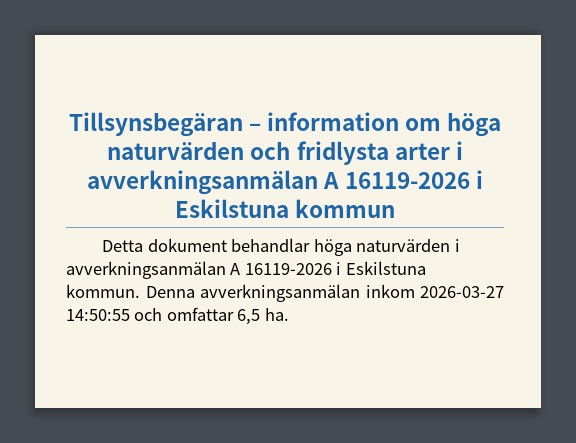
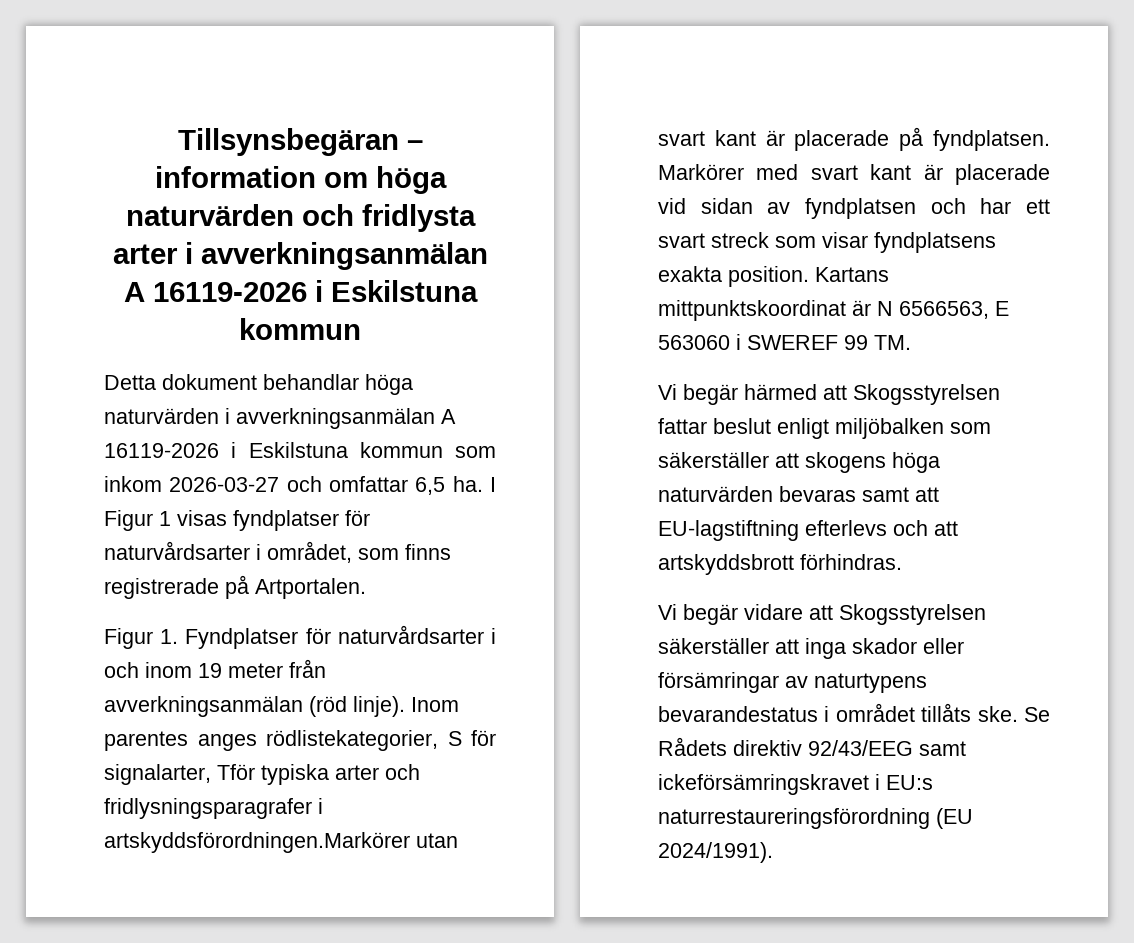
[66,284,360,302] kommun. Denna avverkningsanmälan -> [359,442,496,458] kommun som
[66,309,130,321] 14:50:55 -> (280, 484) none
(289, 314) none -> [489,477,496,492] [104,510,370,531] [104,541,451,563] [104,575,366,599] [104,625,496,649] [104,659,326,678] [104,696,459,717] [104,730,496,751] [104,764,420,785] [104,798,323,819] [104,832,458,853] [658,127,1050,151] [658,164,1050,185] [658,198,1050,219] [658,232,996,253] [658,266,889,287] [658,300,1009,321] [658,334,911,350] [658,384,1000,405] [658,418,991,439] [658,452,940,473] [658,486,939,502] [658,520,958,541] [658,554,902,575] [658,604,986,625] [658,638,964,659] [658,672,927,693] [658,703,1050,722] [658,737,966,756] [658,774,933,795] [658,808,973,829] [658,842,773,863] I Figur 1 visas fyndplatser för naturvårdsarter i området, som finns registrerade på Artportalen. // Figur 1. Fyndplatser för naturvårdsarter i och inom 19 meter från avverkningsanmälan (röd linje). Inom parentes anges rödlistekategorier, S för signalarter, Tför typiska arter och fridlysningsparagrafer i artskyddsförordningen.Markörer utan svart kant är placerade på fyndplatsen. Markörer med svart kant är placerade vid sidan av fyndplatsen och har ett svart streck som visar fyndplatsens exakta position. Kartans mittpunktskoordinat är N 6566563, E 563060 i SWEREF 99 TM. // Vi begär härmed att Skogsstyrelsen fattar beslut enligt miljöbalken som säkerställer att skogens höga naturvärden bevaras samt att EU-lagstiftning efterlevs och att artskyddsbrott förhindras. // Vi begär vidare att Skogsstyrelsen säkerställer att inga skador eller försämringar av naturtypens bevarandestatus i området tillåts ske. Se Rådets direktiv 92/43/EEG samt ickeförsämringskravet i EU:s naturrestaureringsförordning (EU 2024/1991).

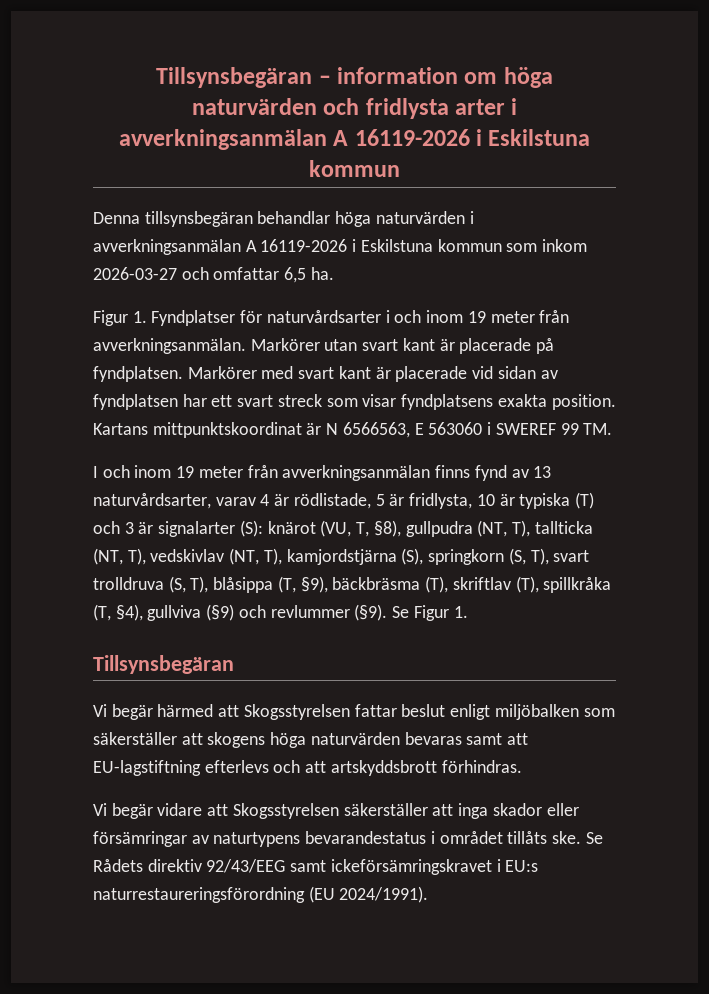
[104,374,257,390] Detta dokument -> [93,211,253,227] Denna tillsynsbegäran
[489,477,496,492] [104,510,370,531] [104,541,451,563] [104,575,366,599] I Figur 1 visas fyndplatser för naturvårdsarter i området, som finns registrerade på Artportalen. -> (334, 273) none
[104,696,459,717] [104,730,496,751] [104,764,420,785] [104,798,323,819] [104,832,410,853] avverkningsanmälan (röd linje). Inom parentes anges rödlistekategorier, S för signalarter, Tför typiska arter och fridlysningsparagrafer i artskyddsförordningen.Markörer -> [93,338,320,354] avverkningsanmälan. Markörer
[930,198,966,214] och -> (178, 402) none
(911, 342) none -> [93,465,552,481] [93,492,594,509] [93,520,593,537] [93,548,590,565] [93,576,612,593] [93,604,468,621] [93,655,234,674] // I och inom 19 meter från avverkningsanmälan finns fynd av 13 naturvårdsarter, varav 4 är rödlistade, 5 är fridlysta, 10 är typiska (T) och 3 är signalarter (S): knärot (VU, T, §8), gullpudra (NT, T), tallticka (NT, T), vedskivlav (NT, T), kamjordstjärna (S), springkorn (S, T), svart trolldruva (S, T), blåsippa (T, §9), bäckbräsma (T), skriftlav (T), spillkråka (T, §4), gullviva (§9) och revlummer (§9). Se Figur 1. // Tillsynsbegäran

